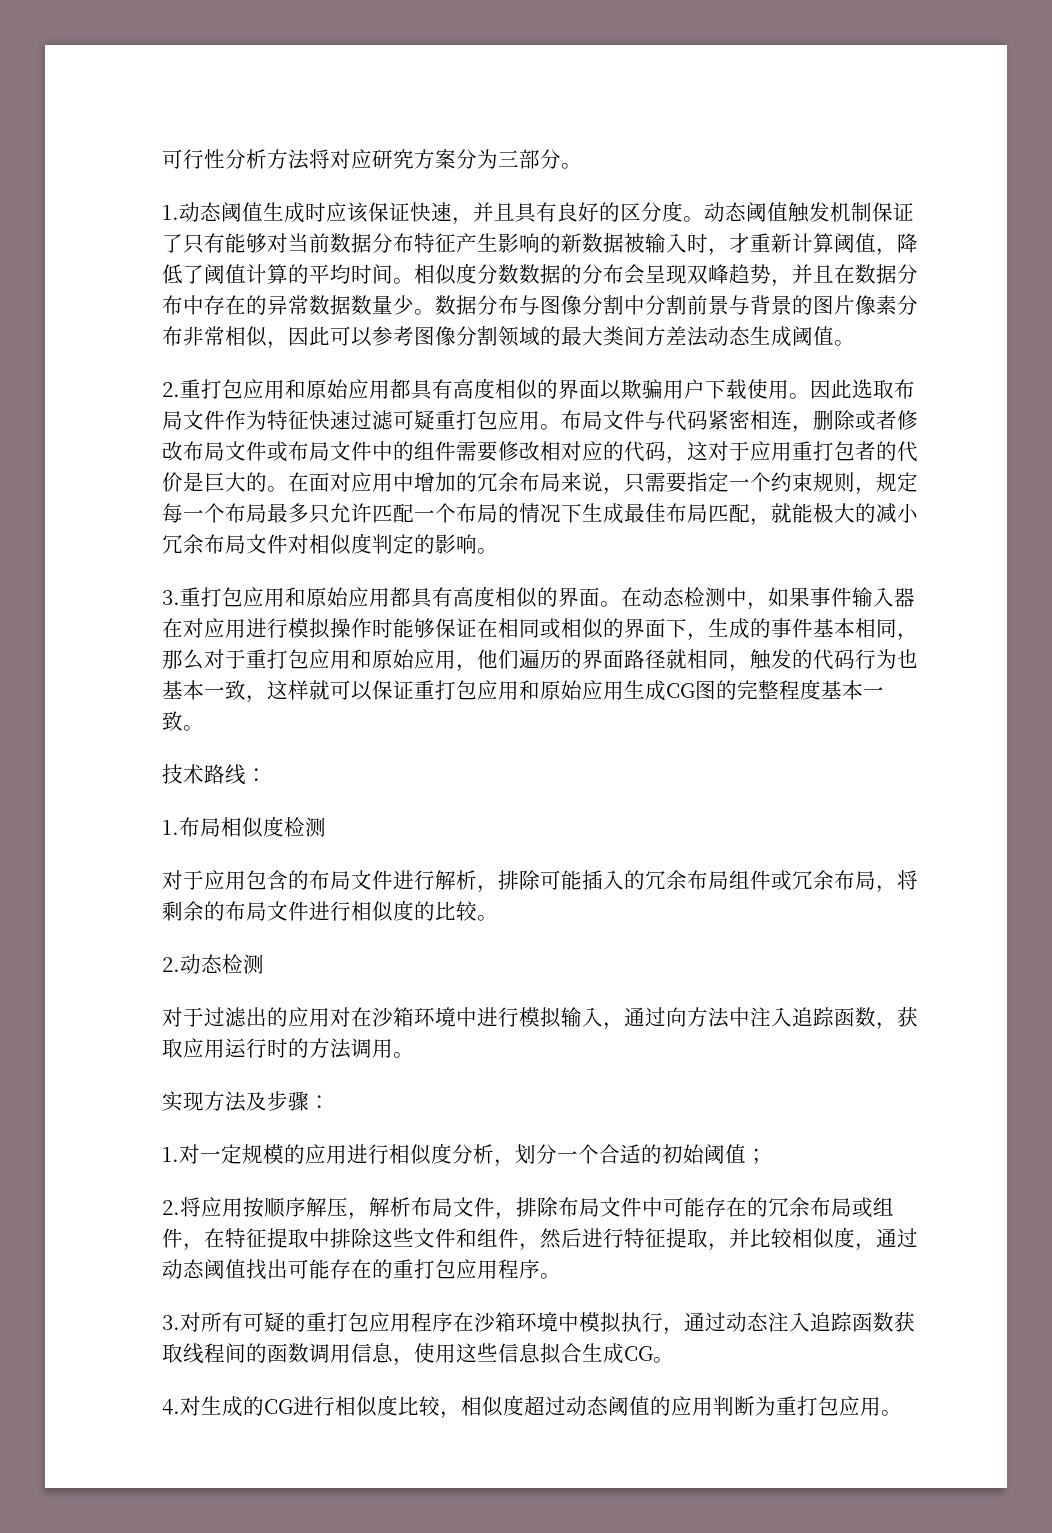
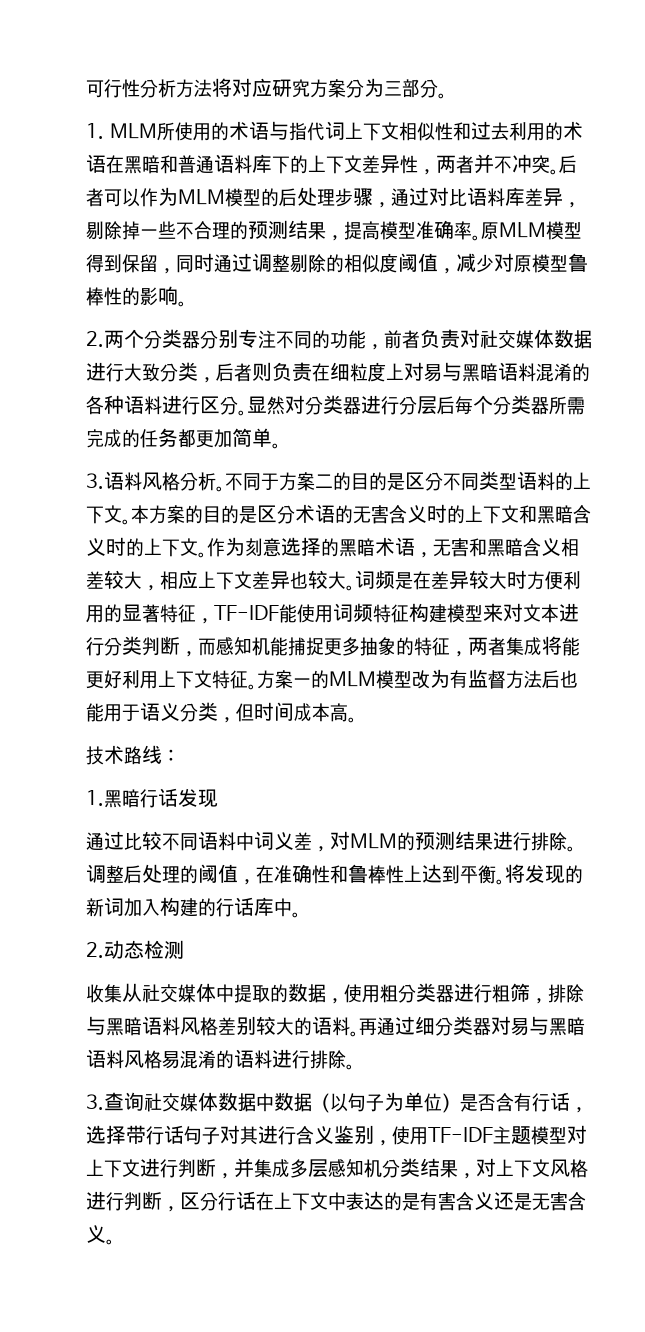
[178,201,914,225] [161,233,918,256] [161,263,918,287] [161,295,918,315] [161,326,855,349] [161,378,915,400] [161,410,918,433] [161,441,918,464] [161,472,918,495] [161,503,918,526] [161,533,498,555] [161,586,915,610] [161,618,918,641] [161,649,918,672] [161,679,884,703] [161,711,204,731] [161,764,267,785] [161,816,326,838] [161,870,918,893] [161,900,498,922] [161,954,264,974] [161,1007,918,1030] [161,1038,414,1059] [161,1091,330,1112] [161,1143,767,1167] [161,1197,894,1220] [161,1227,918,1251] [161,1259,561,1280] [161,1312,915,1335] [161,1343,674,1366] [161,1395,881,1419] 动态阈值生成时应该保证快速，并且具有良好的区分度。动态阈值触发机制保证了只有能够对当前数据分布特征产生影响的新数据被输入时，才重新计算阈值，降低了阈值计算的平均时间。相似度分数数据的分布会呈现双峰趋势，并且在数据分布中存在的异常数据数量少。数据分布与图像分割中分割前景与背景的图片像素分布非常相似，因此可以参考图像分割领域的最大类间方差法动态生成阈值。 // 2.重打包应用和原始应用都具有高度相似的界面以欺骗用户下载使用。因此选取布局文件作为特征快速过滤可疑重打包应用。布局文件与代码紧密相连，删除或者修改布局文件或布局文件中的组件需要修改相对应的代码，这对于应用重打包者的代价是巨大的。在面对应用中增加的冗余布局来说，只需要指定一个约束规则，规定每一个布局最多只允许匹配一个布局的情况下生成最佳布局匹配，就能极大的减小冗余布局文件对相似度判定的影响。 // 3.重打包应用和原始应用都具有高度相似的界面。在动态检测中，如果事件输入器在对应用进行模拟操作时能够保证在相同或相似的界面下，生成的事件基本相同，那么对于重打包应用和原始应用，他们遍历的界面路径就相同，触发的代码行为也基本一致，这样就可以保证重打包应用和原始应用生成CG图的完整程度基本一致。 // 技术路线： // 1.布局相似度检测 // 对于应用包含的布局文件进行解析，排除可能插入的冗余布局组件或冗余布局，将剩余的布局文件进行相似度的比较。 // 2.动态检测 // 对于过滤出的应用对在沙箱环境中进行模拟输入，通过向方法中注入追踪函数，获取应用运行时的方法调用。 // 实现方法及步骤： // 1.对一定规模的应用进行相似度分析，划分一个合适的初始阈值； // 2.将应用按顺序解压，解析布局文件，排除布局文件中可能存在的冗余布局或组件，在特征提取中排除这些文件和组件，然后进行特征提取，并比较相似度，通过动态阈值找出可能存在的重打包应用程序。 // 3.对所有可疑的重打包应用程序在沙箱环境中模拟执行，通过动态注入追踪函数获取线程间的函数调用信息，使用这些信息拟合生成CG。 // 4.对生成的CG进行相似度比较，相似度超过动态阈值的应用判断为重打包应用 -> [109,121,583,141] [86,154,578,175] [86,187,582,208] [86,220,583,241] [86,253,589,274] [86,286,188,307] [86,329,593,350] [86,362,591,383] [86,395,586,416] [86,428,282,449] [86,471,592,492] [86,504,592,525] [86,537,580,558] [86,570,582,591] [86,603,580,624] [86,636,581,657] [86,669,579,690] [86,702,358,723] [86,745,181,765] [86,788,219,808] [86,831,577,852] [86,864,584,885] [86,897,302,918] [86,940,185,959] [86,983,585,1004] [86,1016,586,1037] [86,1049,356,1070] [86,1092,589,1113] [86,1125,588,1146] [86,1158,589,1179] [86,1191,587,1212] [86,1225,107,1243] MLM所使用的术语与指代词上下文相似性和过去利用的术语在黑暗和普通语料库下的上下文差异性，两者并不冲突。后者可以作为MLM模型的后处理步骤，通过对比语料库差异，剔除掉一些不合理的预测结果，提高模型准确率。原MLM模型得到保留，同时通过调整剔除的相似度阈值，减少对原模型鲁棒性的影响。 // 2.两个分类器分别专注不同的功能，前者负责对社交媒体数据进行大致分类，后者则负责在细粒度上对易与黑暗语料混淆的各种语料进行区分。显然对分类器进行分层后每个分类器所需完成的任务都更加简单。 // 3.语料风格分析。不同于方案二的目的是区分不同类型语料的上下文。本方案的目的是区分术语的无害含义时的上下文和黑暗含义时的上下文。作为刻意选择的黑暗术语，无害和黑暗含义相差较大，相应上下文差异也较大。词频是在差异较大时方便利用的显著特征，TF-IDF能使用词频特征构建模型来对文本进行分类判断，而感知机能捕捉更多抽象的特征，两者集成将能更好利用上下文特征。方案一的MLM模型改为有监督方法后也能用于语义分类，但时间成本高。 // 技术路线： // 1.黑暗行话发现 // 通过比较不同语料中词义差，对MLM的预测结果进行排除。调整后处理的阈值，在准确性和鲁棒性上达到平衡。将发现的新词加入构建的行话库中。 // 2.动态检测 // 收集从社交媒体中提取的数据，使用粗分类器进行粗筛，排除与黑暗语料风格差别较大的语料。再通过细分类器对易与黑暗语料风格易混淆的语料进行排除。 // 3.查询社交媒体数据中数据（以句子为单位）是否含有行话，选择带行话句子对其进行含义鉴别，使用TF-IDF主题模型对上下文进行判断，并集成多层感知机分类结果，对上下文风格进行判断，区分行话在上下文中表达的是有害含义还是无害含义

